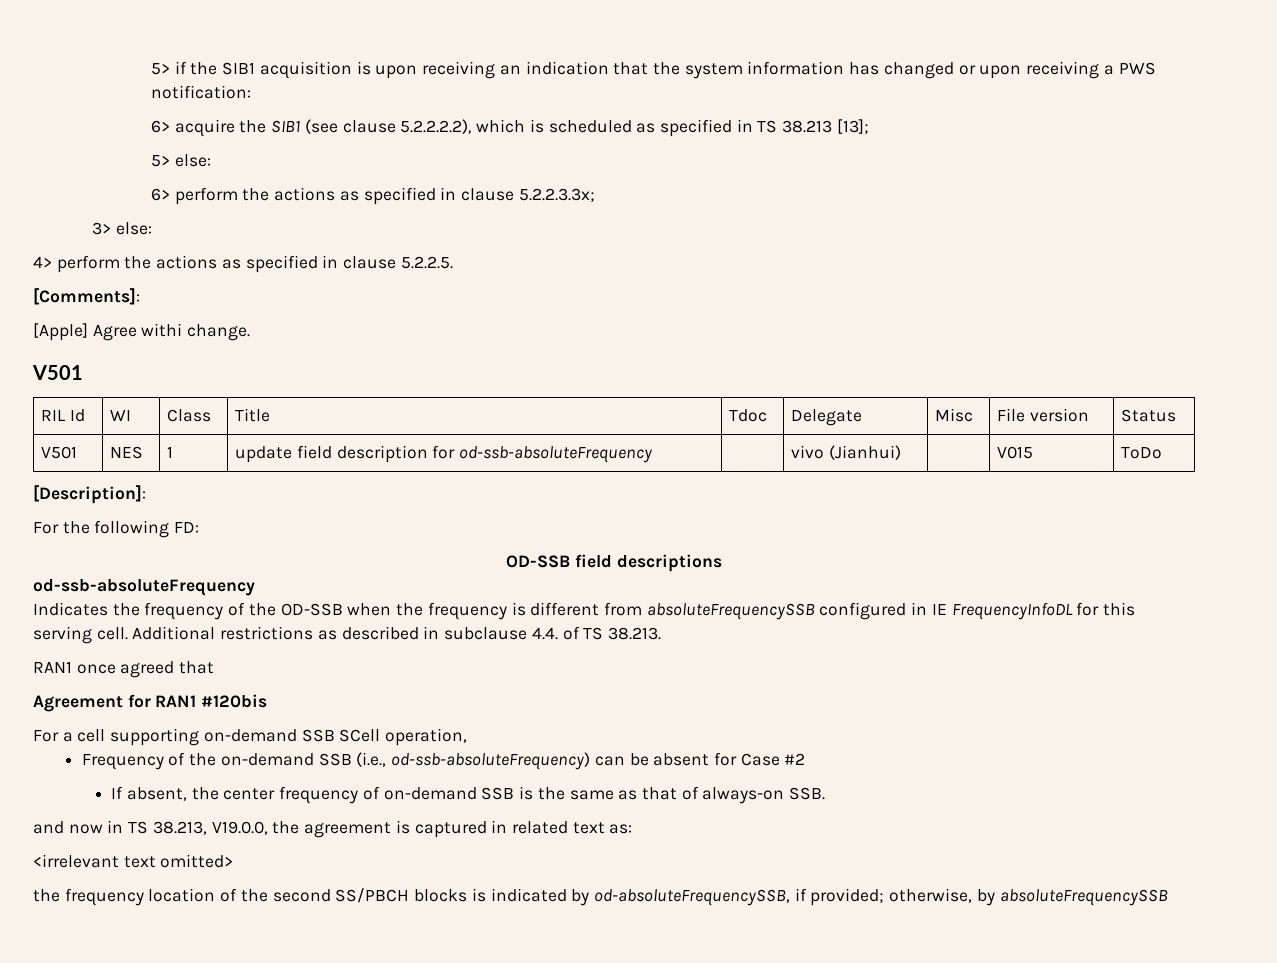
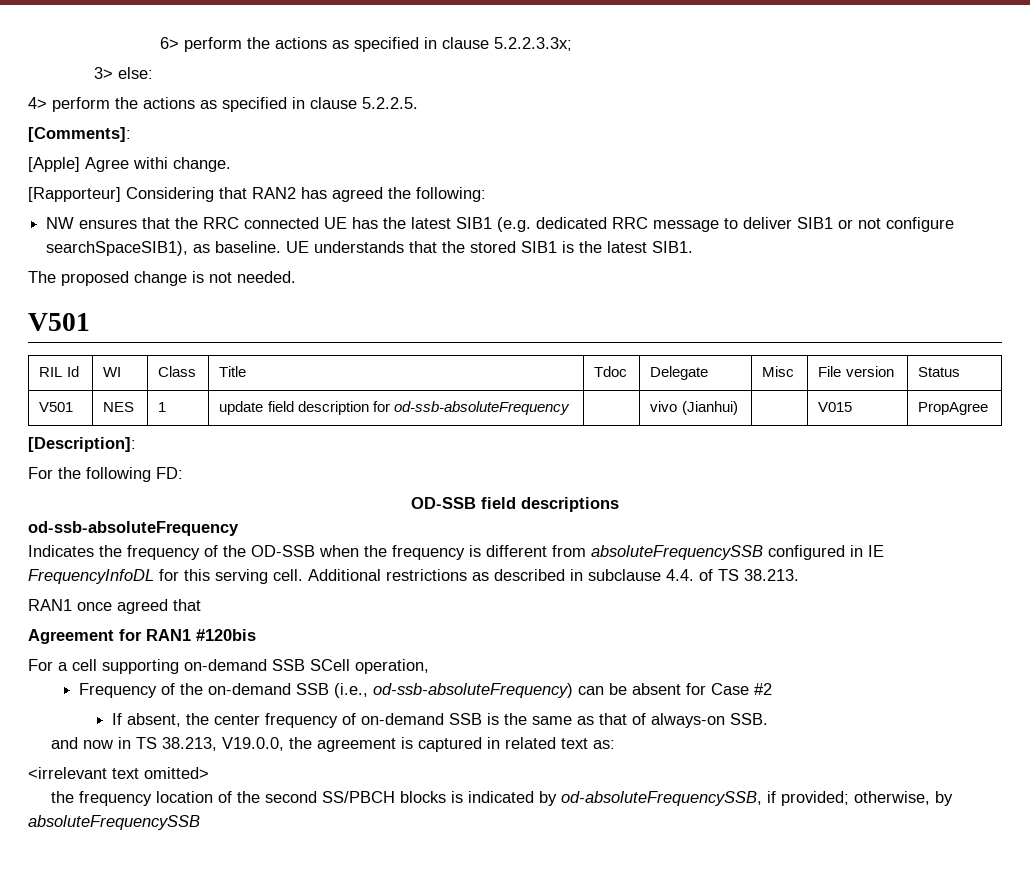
[151,61,1156,79] [151,85,252,99] [151,119,869,137] [151,154,211,167] 5> if the SIB1 acquisition is upon receiving an indication that the system information has changed or upon receiving a PWS notification: // 6> acquire the SIB1 (see clause 5.2.2.2.2), which is scheduled as specified in TS 38.213 [13]; // 5> else: // -> (159, 43) none
(251, 332) none -> [28,187,486,202] [46,217,955,232] [46,241,694,256] [28,271,296,286] // [Rapporteur] Considering that RAN2 has agreed the following: // NW ensures that the RRC connected UE has the latest SIB1 (e.g. dedicated RRC message to deliver SIB1 or not configure searchSpaceSIB1), as baseline. UE understands that the stored SIB1 is the latest SIB1. // The proposed change is not needed.
[1121,447,1163,459] ToDo -> [918,402,989,415] PropAgree

